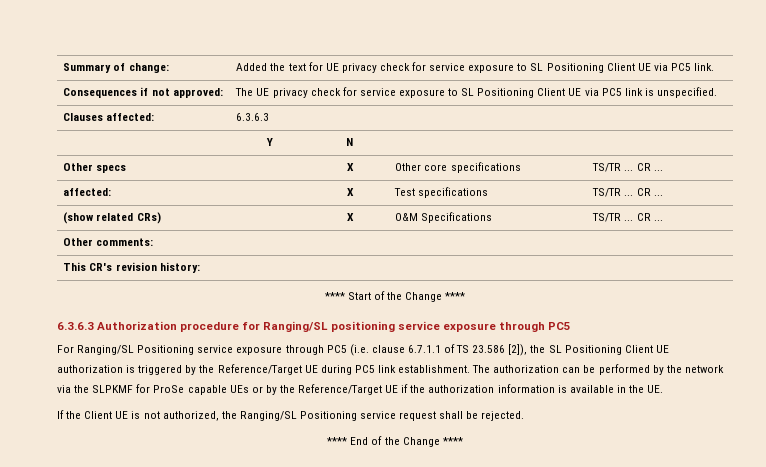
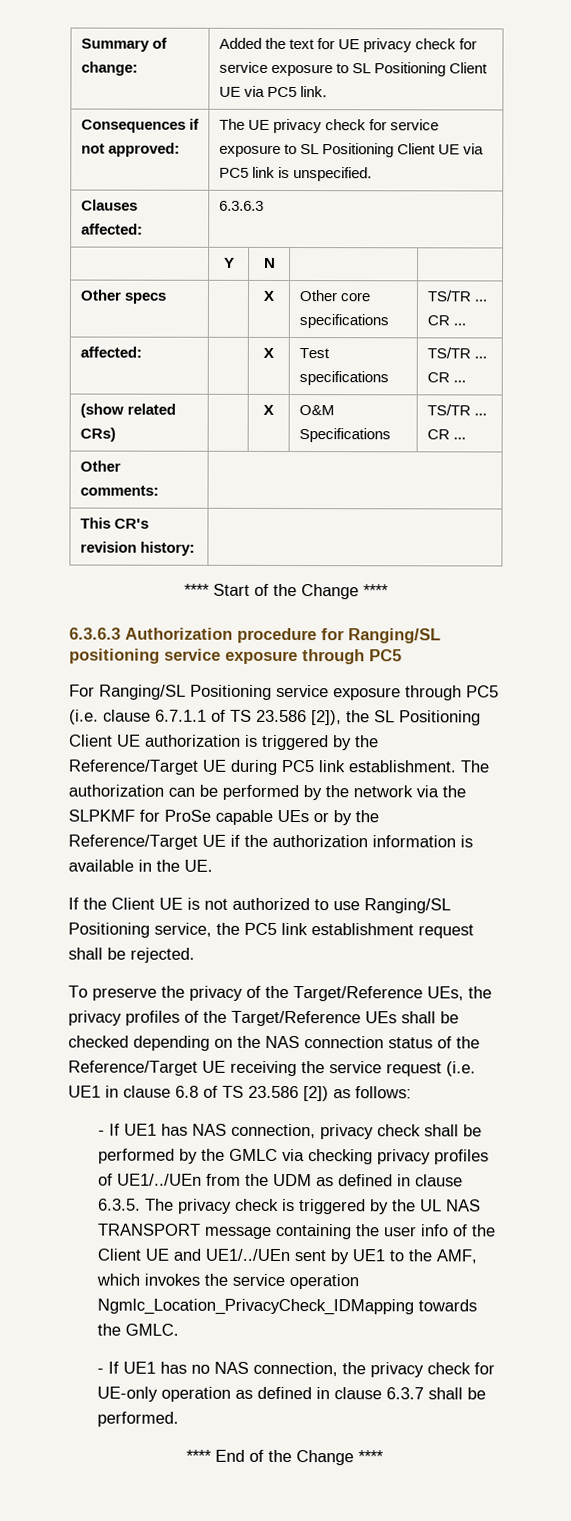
[162,411,525,421] authorized, the Ranging/SL Positioning service request shall be rejected. -> [232,897,451,914] [68,922,474,939] [68,947,195,963] [68,985,492,1002] [68,1010,459,1027] [68,1035,480,1051] [68,1060,476,1077] [68,1085,412,1102] [97,1123,482,1140] [97,1148,489,1165] [97,1173,463,1187] [97,1198,481,1215] [97,1223,496,1240] [96,1248,477,1265] [95,1273,359,1290] [96,1298,477,1316] [96,1323,179,1336] [96,1361,495,1378] [96,1386,486,1402] [96,1411,179,1427] authorized to use Ranging/SL Positioning service, the PC5 link establishment request shall be rejected. // To preserve the privacy of the Target/Reference UEs, the privacy profiles of the Target/Reference UEs shall be checked depending on the NAS connection status of the Reference/Target UE receiving the service request (i.e. UE1 in clause 6.8 of TS 23.586 [2]) as follows: // - If UE1 has NAS connection, privacy check shall be performed by the GMLC via checking privacy profiles of UE1/../UEn from the UDM as defined in clause 6.3.5. The privacy check is triggered by the UL NAS TRANSPORT message containing the user info of the Client UE and UE1/../UEn sent by UE1 to the AMF, which invokes the service operation Ngmlc_Location_PrivacyCheck_IDMapping towards the GMLC. // - If UE1 has no NAS connection, the privacy check for UE-only operation as defined in clause 6.3.7 shall be performed.

